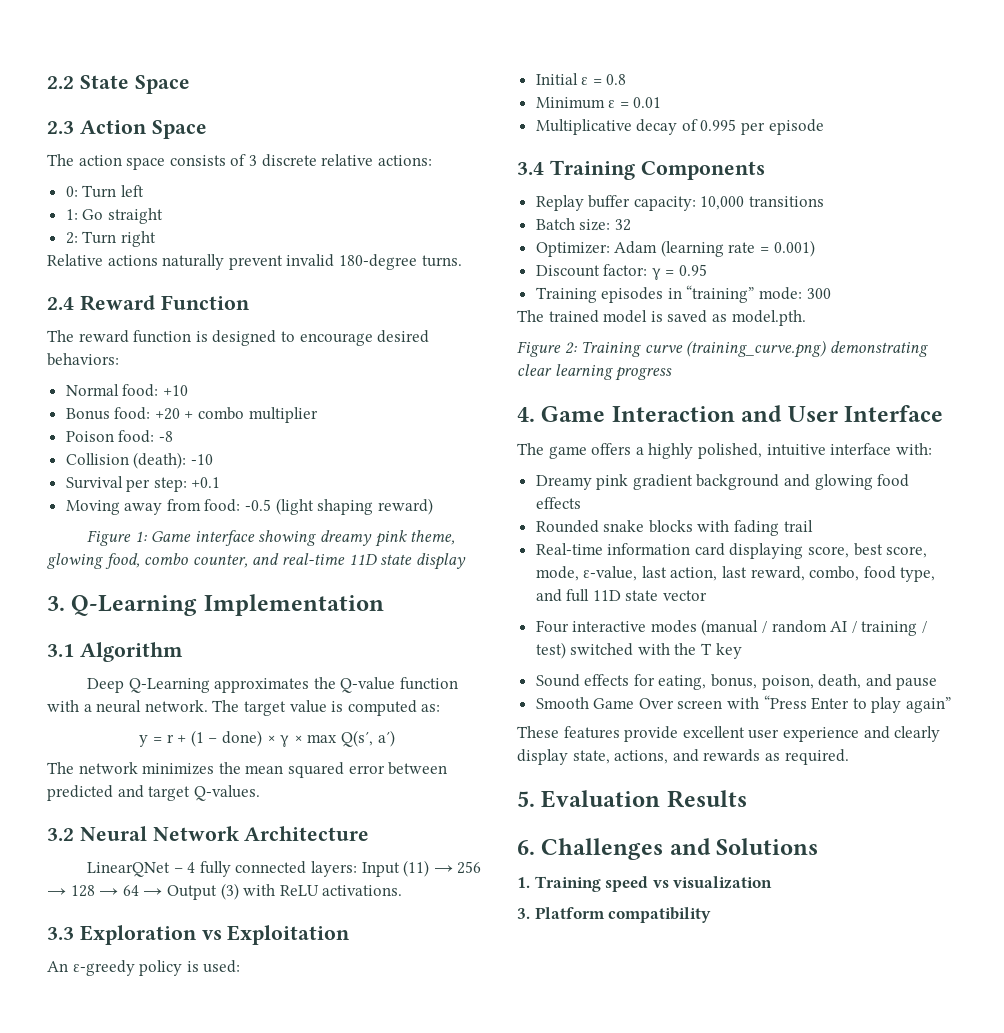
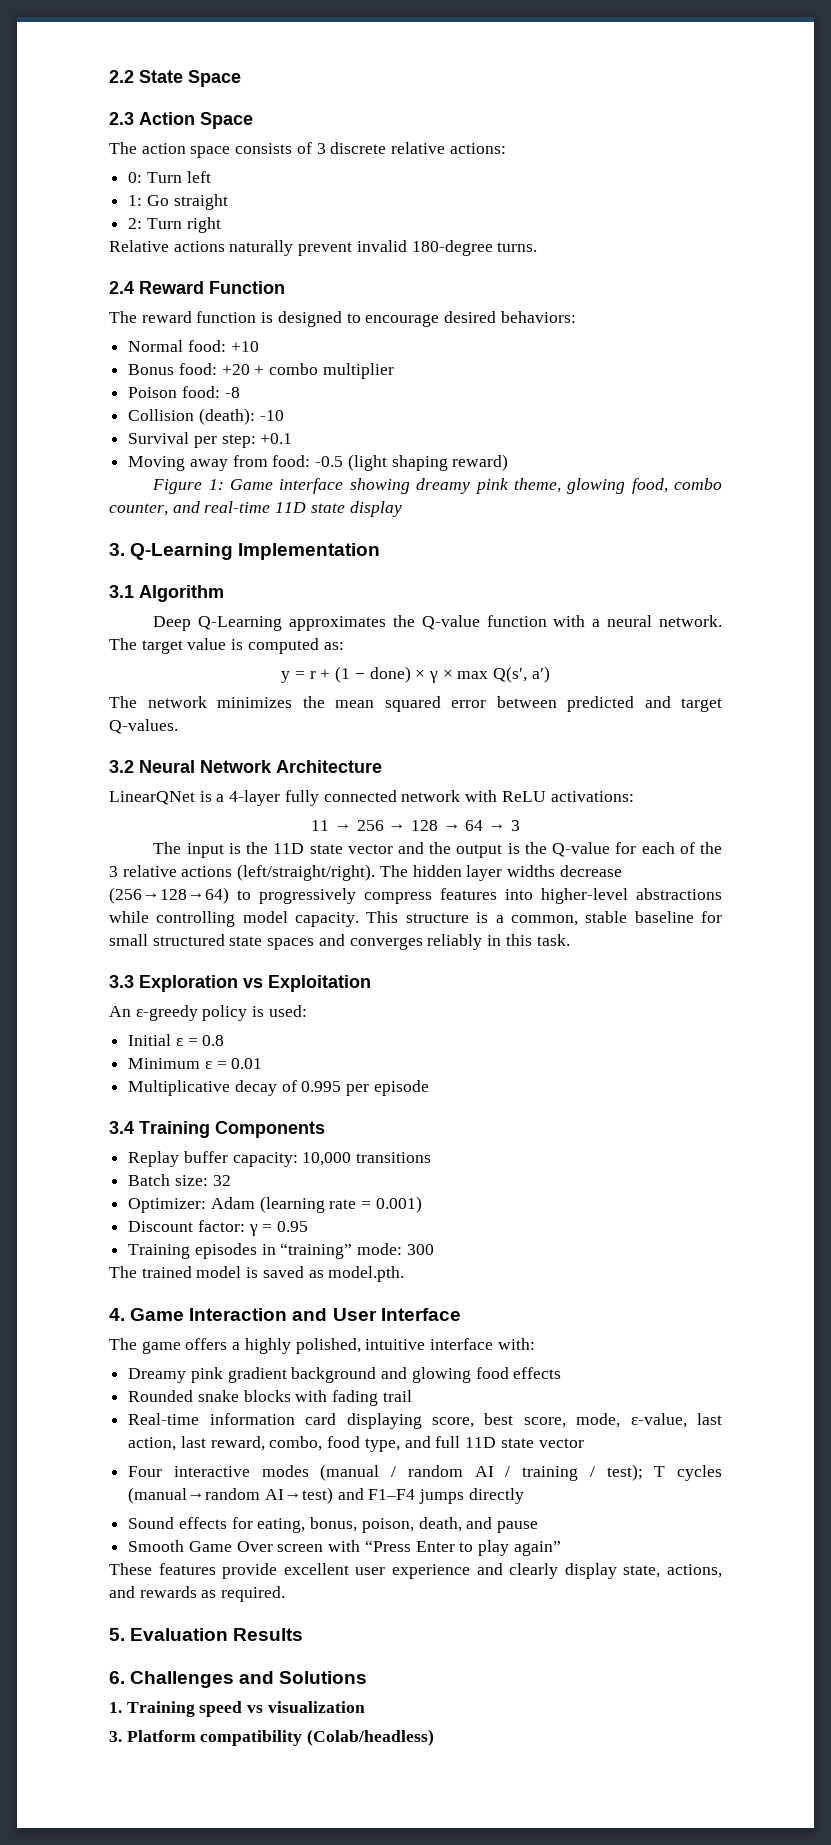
[173,860,430,877] – 4 fully connected layers: Input (11) -> [199,790,634,806] [311,820,330,831] is a 4-layer fully connected network with ReLU activations: // 11
[166,883,403,900] Output (3) with ReLU activations. -> [510,820,520,831] [153,842,722,858] [109,864,622,881] [109,887,722,904] [109,911,722,927] [109,934,570,950] 3 // The input is the 11D state vector and the output is the Q-value for each of the 3 relative actions (left/straight/right). The hidden layer widths decrease (256→128→64) to progressively compress features into higher-level abstractions while controlling model capacity. This structure is a common, stable baseline for small structured state spaces and converges reliably in this task.
[517,340,928,358] [517,364,673,381] // Figure 2: Training curve (training_curve.png) demonstrating clear learning progress -> (405, 1274) none
[535,642,742,659] test) switched with the T key -> [606,1464,722,1481] [128,1487,524,1504] test); T cycles (manual→random AI→test) and F1–F4 jumps directly
(712, 915) none -> [307,1729,435,1746] (Colab/headless)

